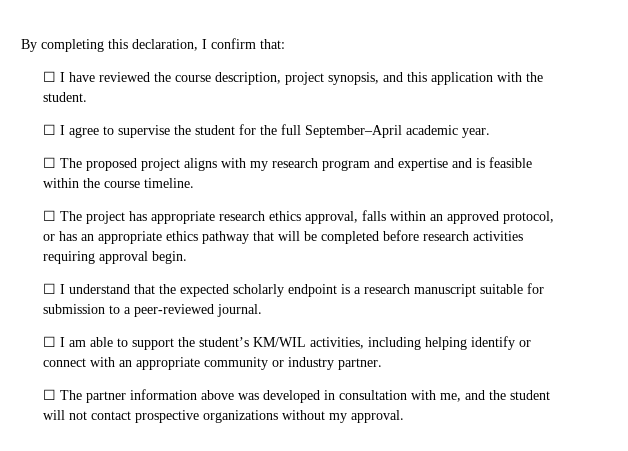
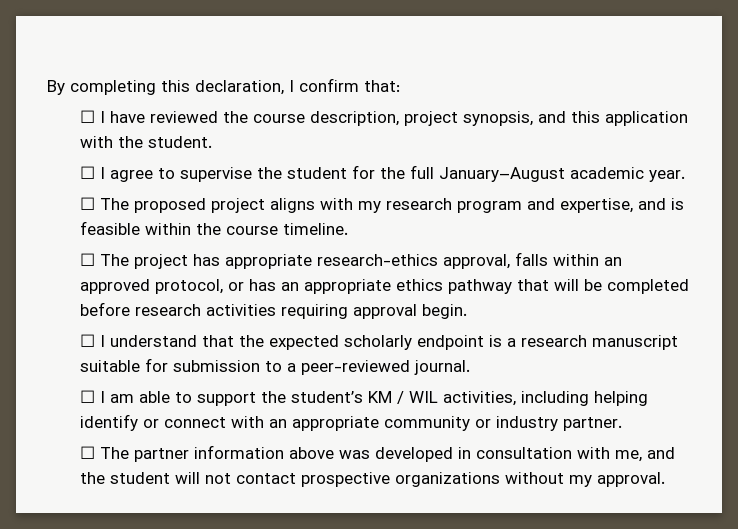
[305,125,403,138] September–April -> [439,167,566,182] January–August
[398,158,449,171] expertise -> [560,198,634,213] expertise,
[219,211,302,221] research ethics -> [317,254,439,266] research-ethics
[253,337,307,347] KM/WIL -> [368,391,439,404] KM / WIL

